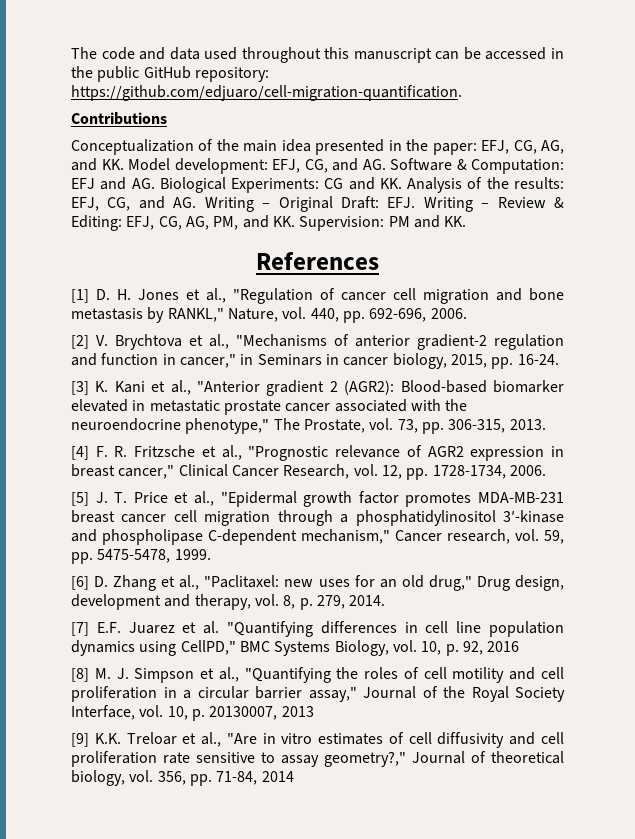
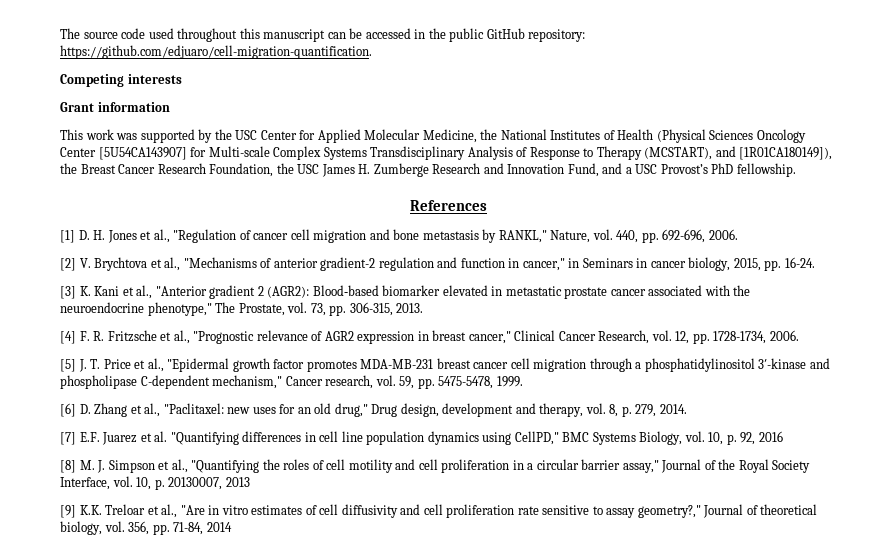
[71,47,200,60] The code and data -> [60,28,146,39] The source code
[71,112,167,125] [71,139,564,155] [71,158,564,174] [71,177,564,193] [71,196,565,212] [71,215,467,231] Contributions // Conceptualization of the main idea presented in the paper: EFJ, CG, AG, and KK. Model development: EFJ, CG, and AG. Software & Computation: EFJ and AG. Biological Experiments: CG and KK. Analysis of the results: EFJ, CG, and AG. Writing – Original Draft: EFJ. Writing – Review & Editing: EFJ, CG, AG, PM, and KK. Supervision: PM and KK. -> [60,74,182,87] [60,102,170,112] [60,129,806,143] [60,146,833,160] [60,163,796,177] Competing interests // Grant information // This work was supported by the USC Center for Applied Molecular Medicine, the National Institutes of Health (Physical Sciences Oncology Center [5U54CA143907] for Multi-scale Complex Systems Transdisciplinary Analysis of Response to Therapy (MCSTART), and [1R01CA180149]), the Breast Cancer Research Foundation, the USC James H. Zumberge Research and Innovation Fund, and a USC Provost’s PhD fellowship.

